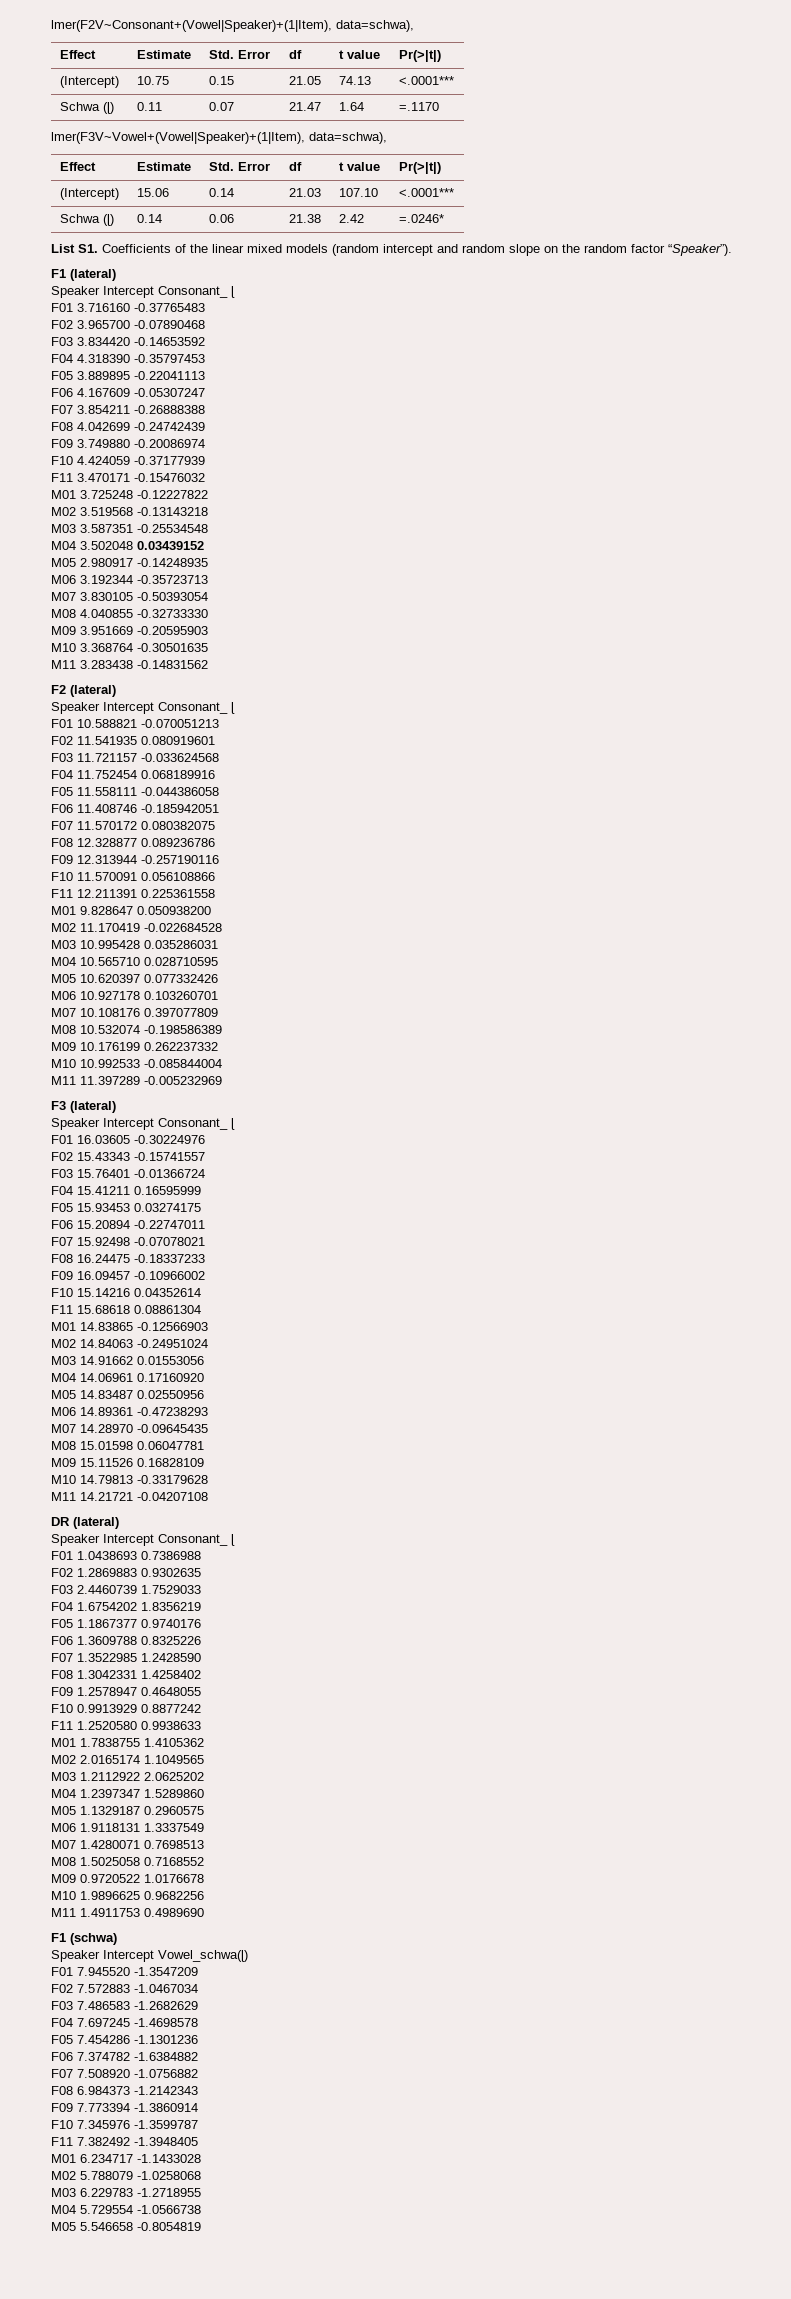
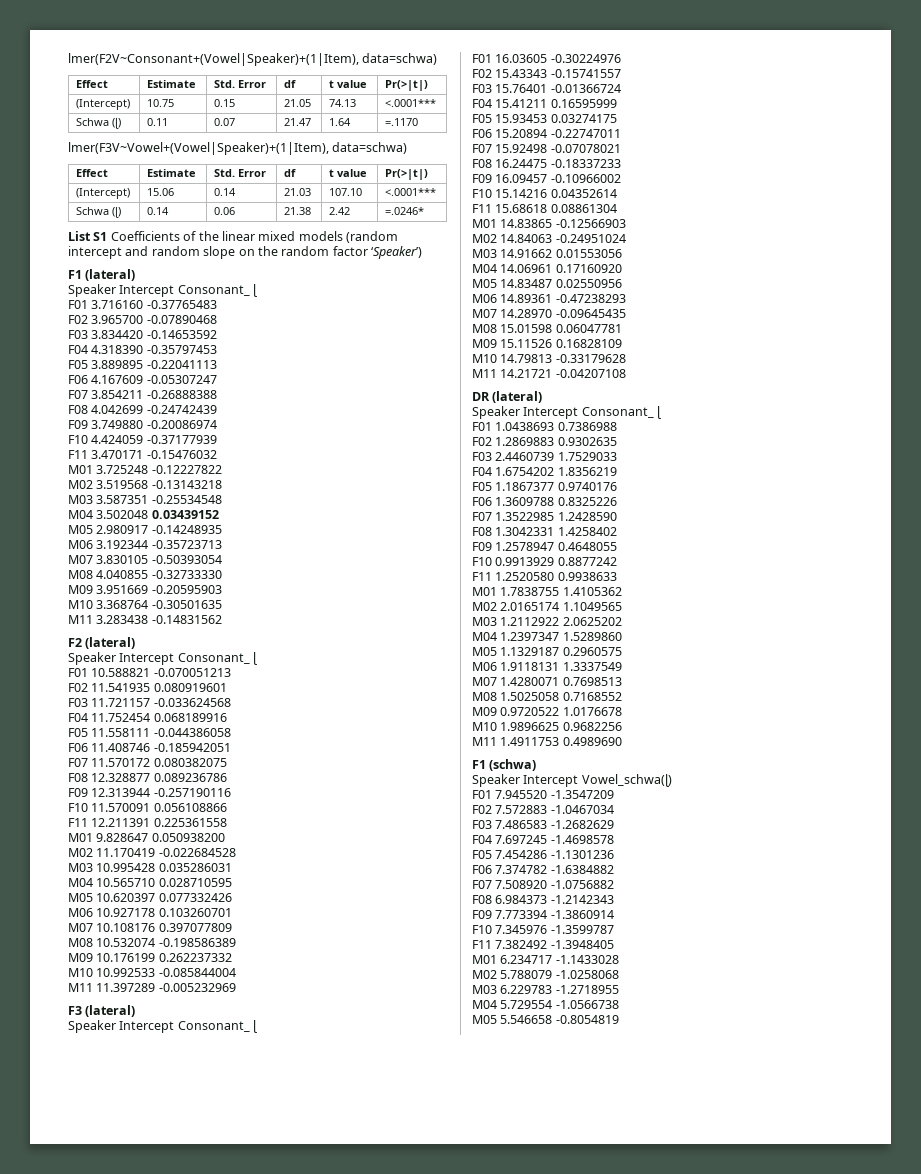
[336,20,414,32] data=schwa), -> [362,53,438,65] data=schwa)
[309,132,387,144] data=schwa), -> [332,142,408,154] data=schwa)
[78,244,98,253] S1. -> [93,232,108,241] S1
[668,244,732,256] “Speaker”). -> [371,246,422,259] ‘Speaker’)

